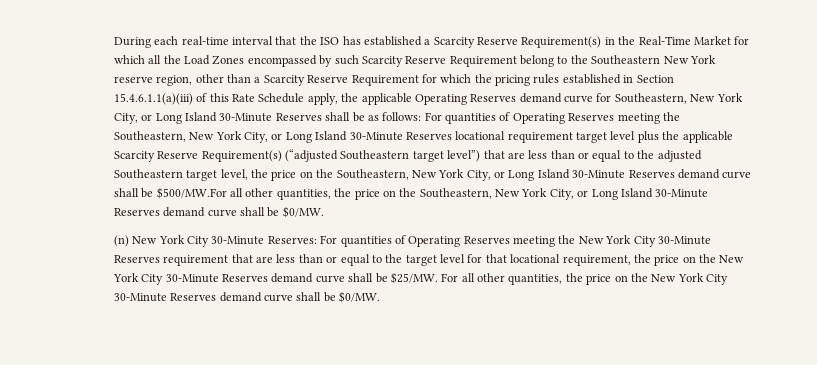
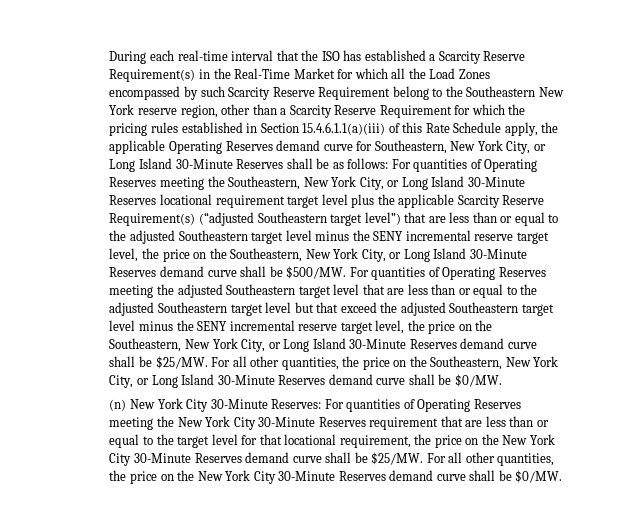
(218, 175) none -> [285,230,549,244] level minus the SENY incremental reserve target
[156,187,227,199] $500/MW.For -> [286,266,546,280] [109,284,538,298] [109,302,554,316] [109,320,493,334] [109,338,537,352] [109,356,231,369] $500/MW. For quantities of Operating Reserves meeting the adjusted Southeastern target level that are less than or equal to the adjusted Southeastern target level but that exceed the adjusted Southeastern target level minus the SENY incremental reserve target level, the price on the Southeastern, New York City, or Long Island 30-Minute Reserves demand curve shall be $25/MW. For

